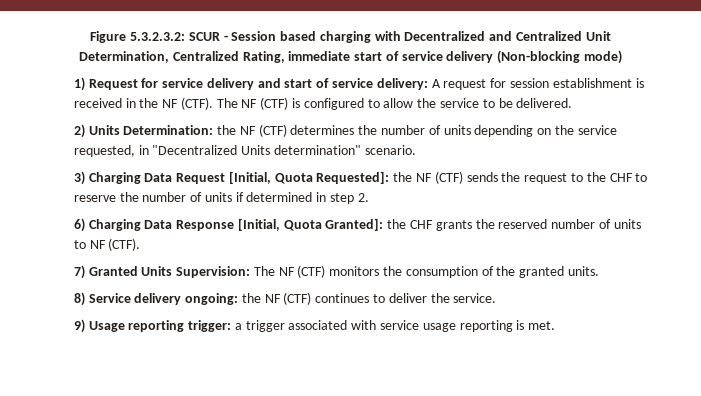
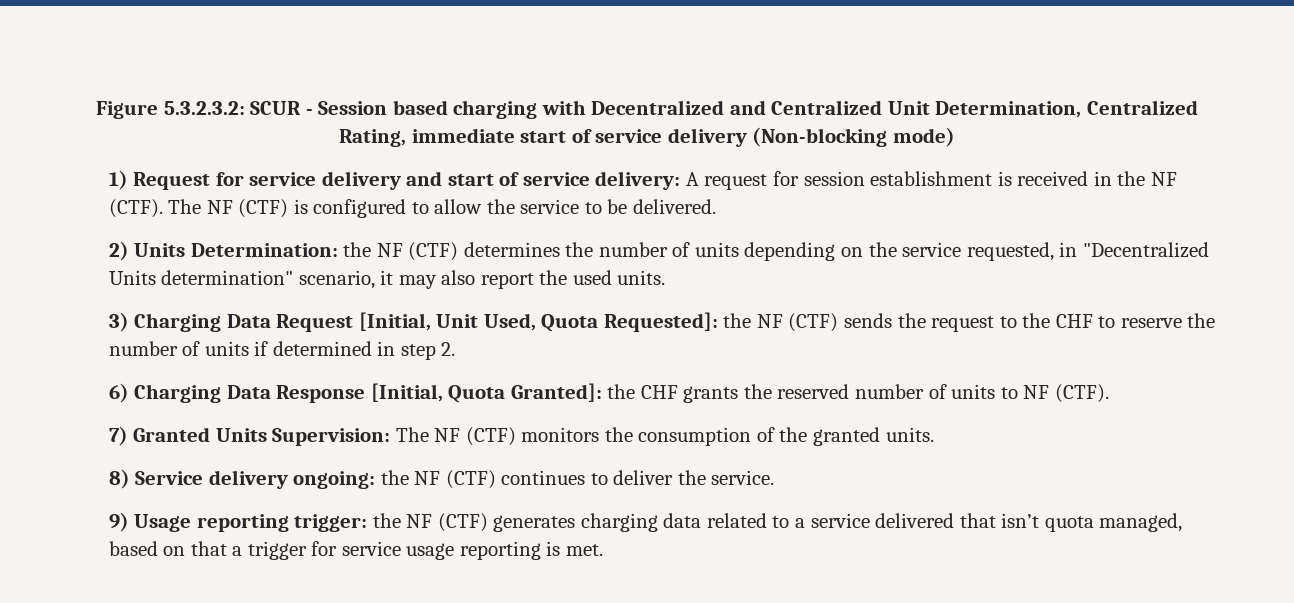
[364,145,416,155] scenario. -> [298,270,666,289] scenario, it may also report the used units.
(271, 177) none -> [436,313,536,331] Unit Used,
[234,320,377,332] a trigger associated with -> [372,513,1183,532] [108,541,338,560] the NF (CTF) generates charging data related to a service delivered that isn’t quota managed, based on that a trigger for

